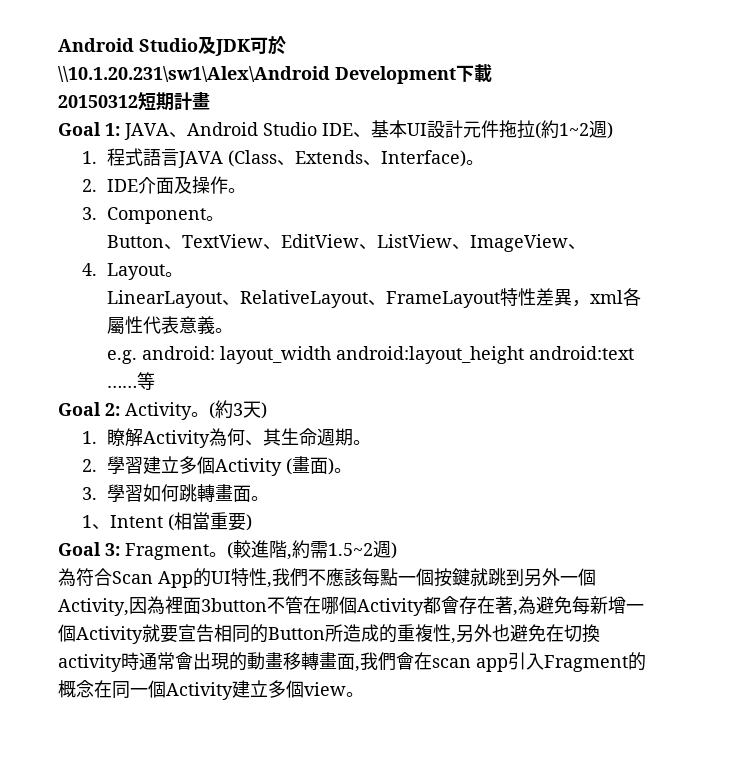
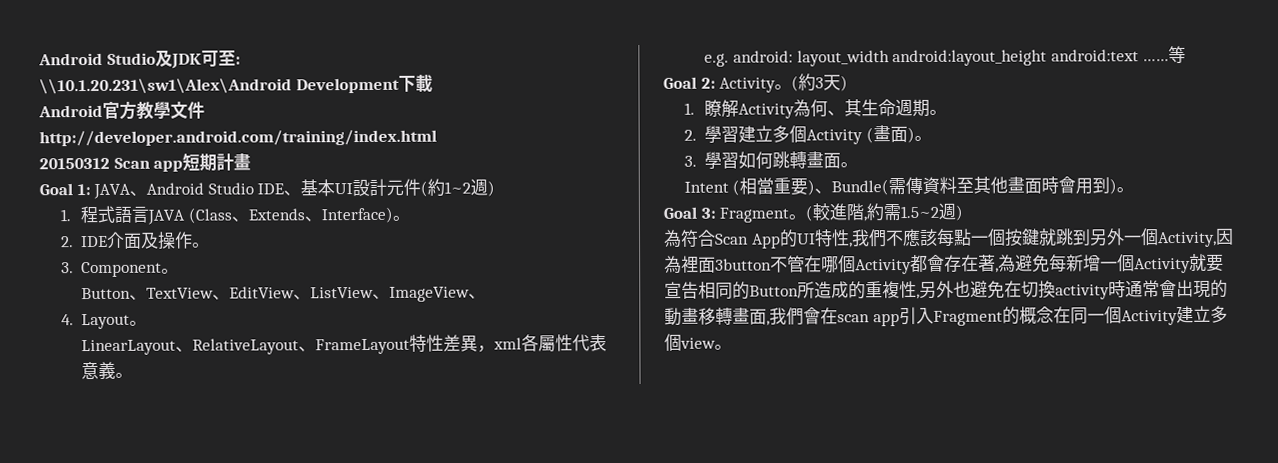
[268,36,286,55] 於 -> [217,50,241,66] 至:
(492, 73) none -> [38,100,205,120] [39,129,437,147] // Android官方教學文件 // http://developer.android.com/training/index.html
(138, 101) none -> [113,157,184,172] Scan app
[499,120,535,139] 拖拉 -> (422, 187) none
[82,515,111,530] 1、 -> (859, 165) none
(253, 522) none -> [814,176,1135,196] 、Bundle(需傳資料至其他畫面時會用到)。

